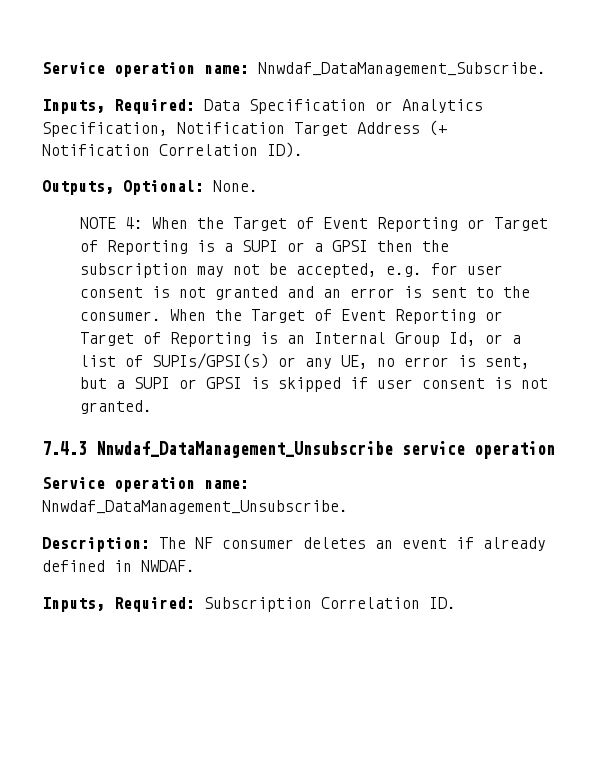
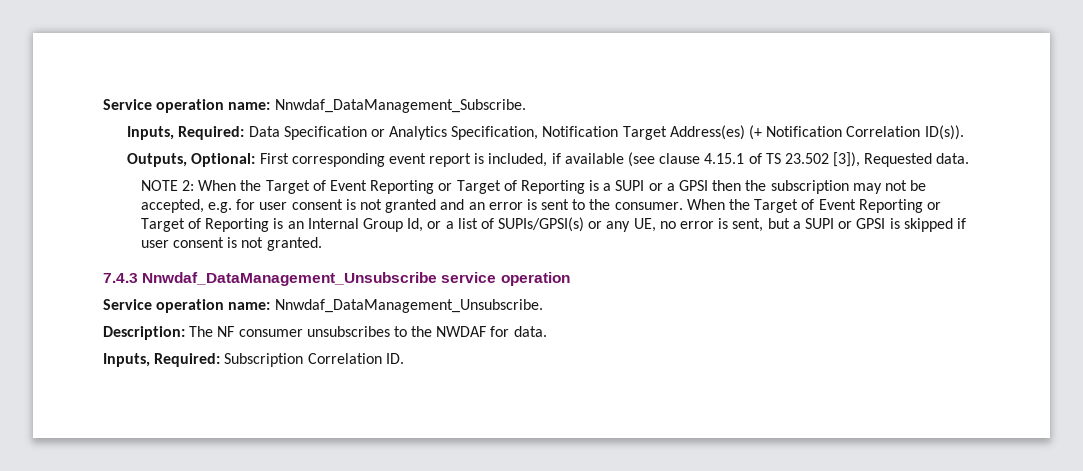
[357,122,420,134] Address -> [669,125,745,140] Address(es)
[267,142,303,158] ID). -> [924,125,964,140] ID(s)).
[213,180,258,192] None. -> [259,152,970,167] First corresponding event report is included, if available (see clause 4.15.1 of TS 23.502 [3]), Requested data.
[125,217,144,229] 4: -> [182,180,195,191] 2:
[303,537,546,551] [42,560,195,572] deletes an event if already defined in NWDAF. -> [306,326,547,337] unsubscribes to the NWDAF for data.

